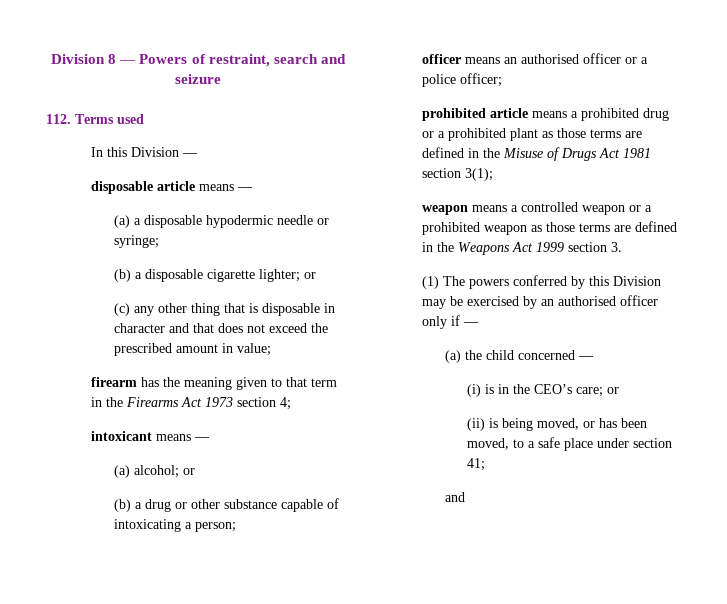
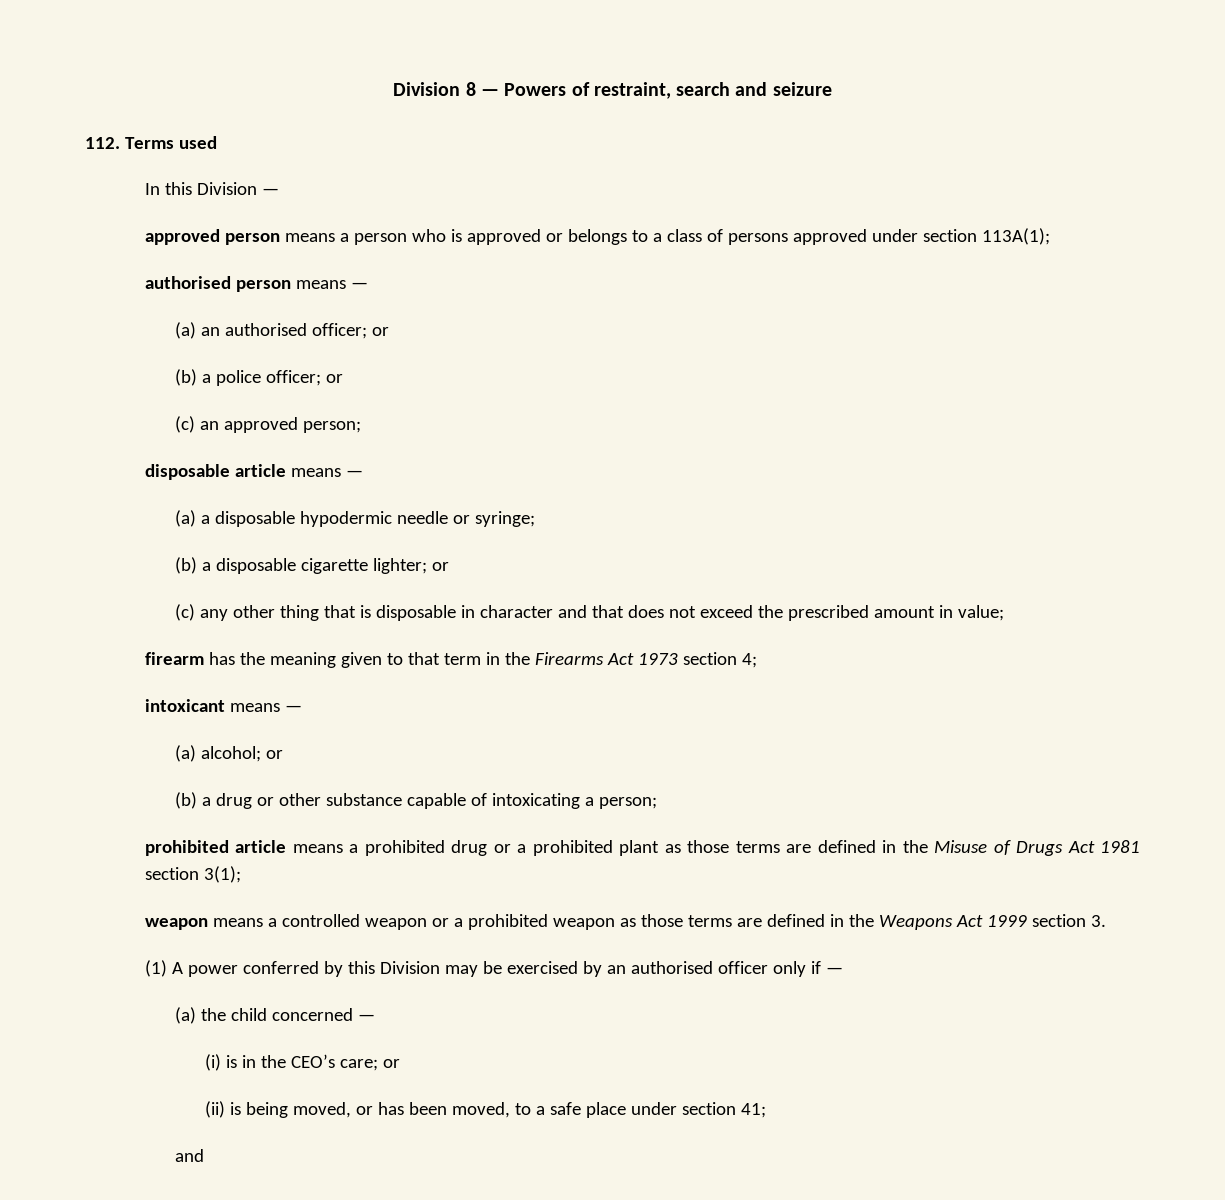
(199, 155) none -> [144,228,1050,245] [144,276,368,292] [174,322,389,339] [174,369,343,386] [174,416,361,433] // approved person means a person who is approved or belongs to a class of persons approved under section 113A(1); // authorised person means — // (a) an authorised officer; or // (b) a police officer; or // (c) an approved person;
[422,53,649,64] [422,73,503,87] // officer means an authorised officer or a police officer; -> (657, 803) none
[443,276,510,289] The powers -> [171,962,238,977] A power

